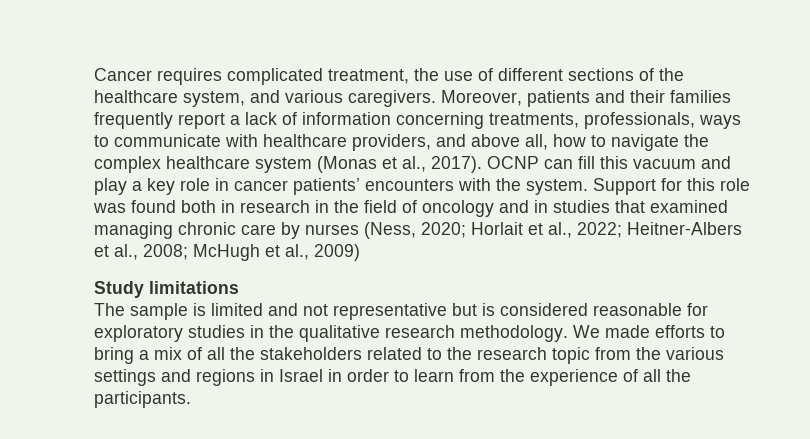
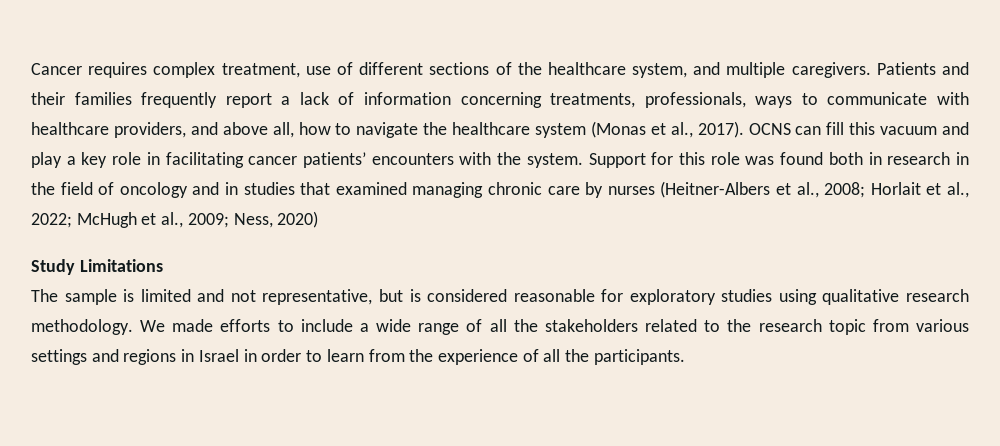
[227,68,439,85] complicated treatment, the -> [153,62,300,78] complex treatment,
[285,90,590,107] various caregivers. Moreover, patients -> [726,62,936,78] multiple caregivers. Patients
[94,156,161,173] complex -> (448, 128) none
[487,156,539,169] OCNP -> [748,123,791,135] OCNS
(229, 184) none -> [165,152,244,168] facilitating
[364,222,742,239] [94,244,360,261] (Ness, 2020; Horlait et al., 2022; Heitner-Albers et al., 2008; McHugh et al., 2009) -> [660,181,970,198] [31,211,319,228] (Heitner-Albers et al., 2008; Horlait et al., 2022; McHugh et al., 2009; Ness, 2020)
[149,281,239,294] limitations -> [79,259,163,272] Limitations
[333,303,447,320] representative -> [262,289,373,305] representative,
[250,325,294,338] in the -> [778,289,817,305] using
[94,347,182,364] bring a mix -> [300,319,460,335] include a wide range
[636,347,661,360] the -> (909, 325) none

